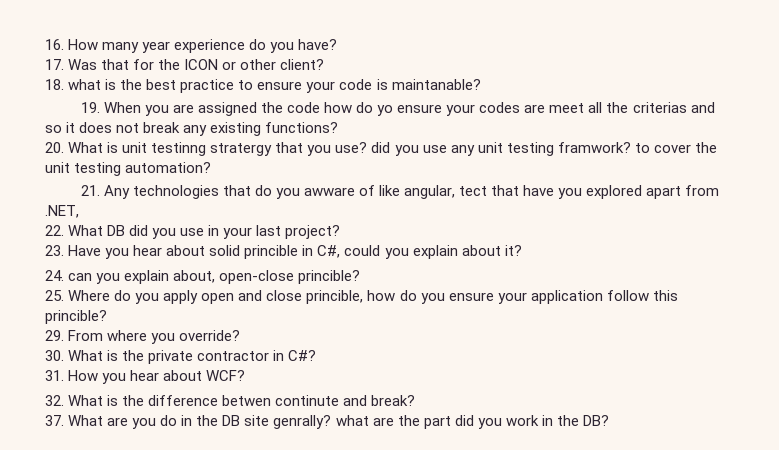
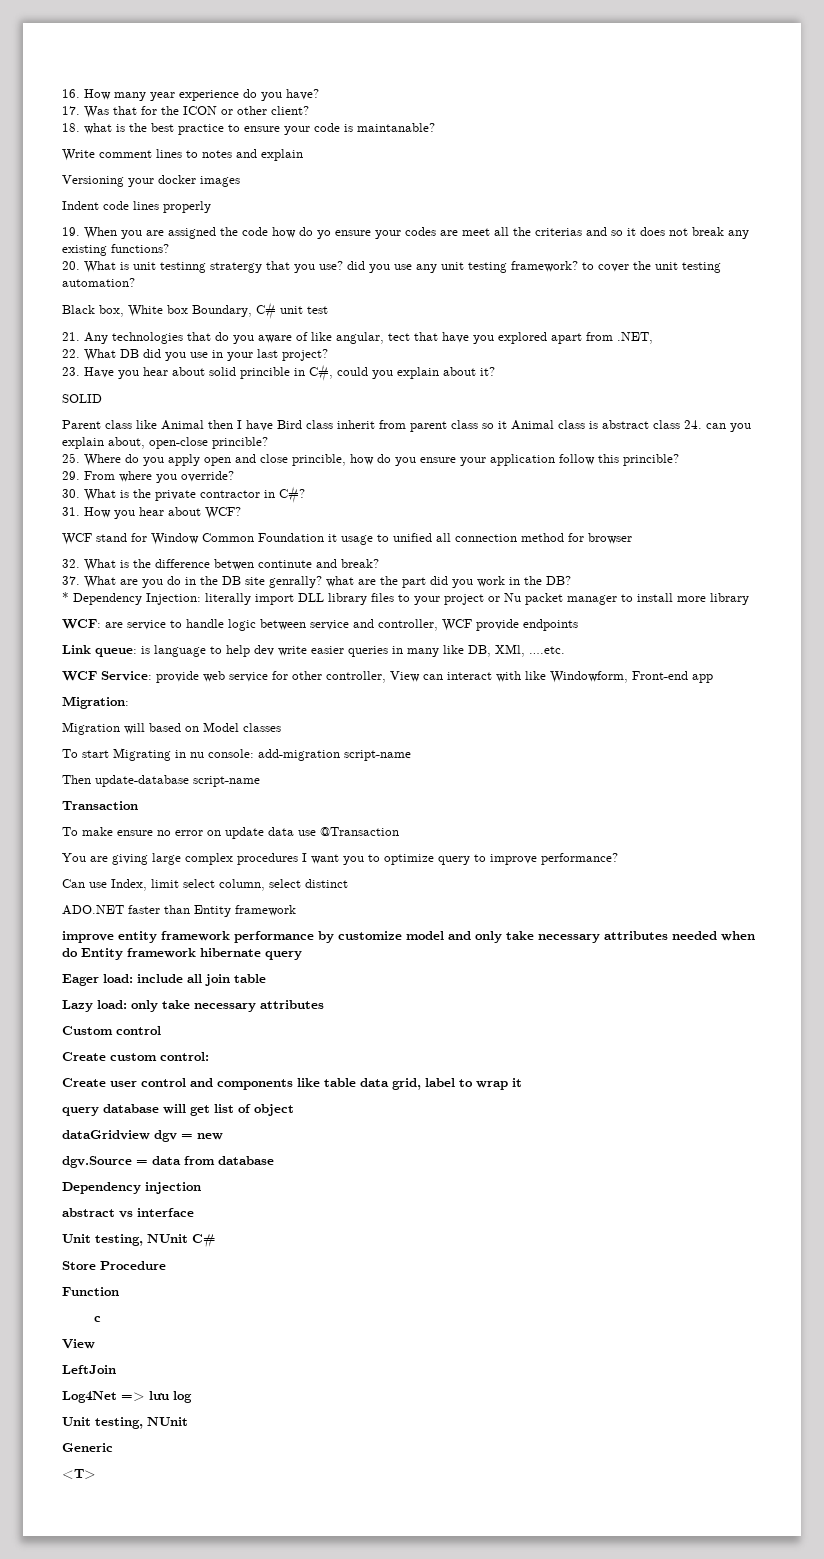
(481, 84) none -> [62,149,303,161] [62,175,240,187] [62,201,211,213] // Write comment lines to notes and explain // Versioning your docker images // Indent code lines properly
[557,142,631,153] framwork? -> [511,261,578,272] framework?
(212, 167) none -> [62,302,328,319] // Black box, White box Boundary, C# unit test
[303,187,355,196] awware -> [258,335,292,343] aware
(522, 250) none -> [62,394,102,403] [62,420,680,432] SOLID // Parent class like Animal then I have Bird class inherit from parent class so it Animal class is abstract class
(246, 375) none -> [62,533,632,545] // WCF stand for Window Common Foundation it usage to unified all connection method for browser
(609, 420) none -> [62,592,749,605] [62,619,578,631] [62,644,565,657] [62,671,713,683] [62,696,129,709] [62,722,281,735] [62,748,411,761] [62,775,260,787] [62,801,138,810] [62,827,399,839] [62,853,618,865] [62,879,348,891] [62,905,296,917] [62,931,755,943] [62,948,302,960] [62,974,266,986] [62,1000,324,1012] [62,1026,161,1035] [62,1052,209,1061] [62,1078,522,1090] [62,1104,294,1116] [62,1130,223,1142] [62,1156,274,1168] [62,1182,201,1194] [62,1208,194,1218] [62,1234,215,1248] [62,1261,166,1270] [62,1287,119,1296] [94,1316,102,1322] [62,1339,95,1349] [62,1365,116,1374] [62,1391,192,1403] [62,1417,188,1429] [62,1443,113,1452] [62,1469,96,1479] // * Dependency Injection: literally import DLL library files to your project or Nu packet manager to install more library // WCF: are service to handle logic between service and controller, WCF provide endpoints // Link queue: is language to help dev write easier queries in many like DB, XMl, ….etc. // WCF Service: provide web service for other controller, View can interact with like Windowform, Front-end app // Migration: // Migration will based on Model classes // To start Migrating in nu console: add-migration script-name // Then update-database script-name // Transaction // To make ensure no error on update data use @Transaction // You are giving large complex procedures I want you to optimize query to improve performance? // Can use Index, limit select column, select distinct // ADO.NET faster than Entity framework // improve entity framework performance by customize model and only take necessary attributes needed when do Entity framework hibernate query // Eager load: include all join table // Lazy load: only take necessary attributes // Custom control // Create custom control: // Create user control and components like table data grid, label to wrap it // query database will get list of object // dataGridview dgv = new // dgv.Source = data from database // Dependency injection // abstract vs interface // Unit testing, NUnit C# // Store Procedure // Function // c // View // LeftJoin // Log4Net => lưu log // Unit testing, NUnit // Generic // <T>

